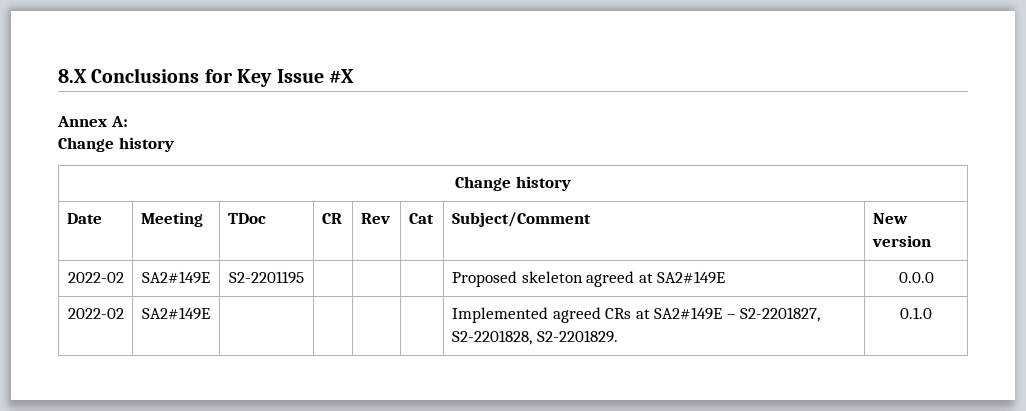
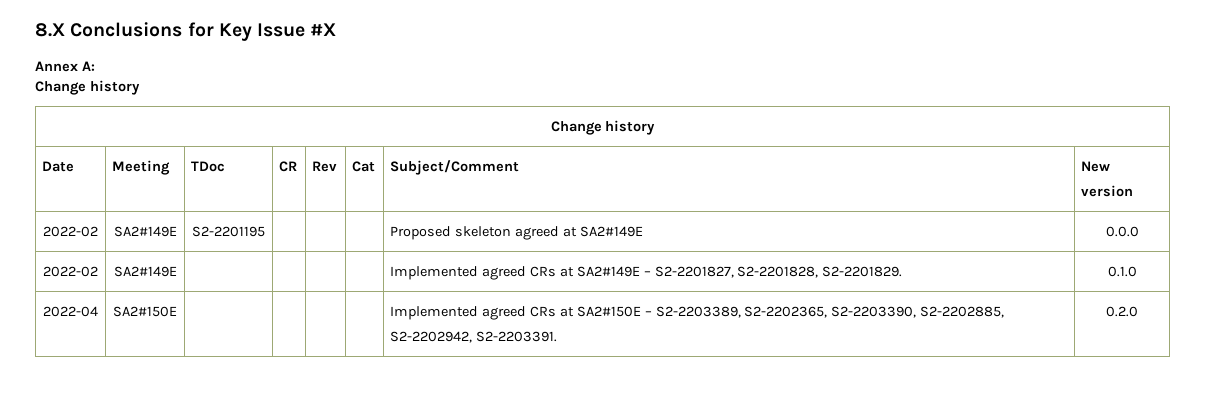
(932, 313) none -> [43,306,98,317] [113,306,177,317] [390,306,1005,320] [390,331,557,343] [1106,306,1138,317] // 2022-04 | SA2#150E | | | | | Implemented agreed CRs at SA2#150E – S2-2203389, S2-2202365, S2-2203390, S2-2202885, S2-2202942, S2-2203391. | 0.2.0

